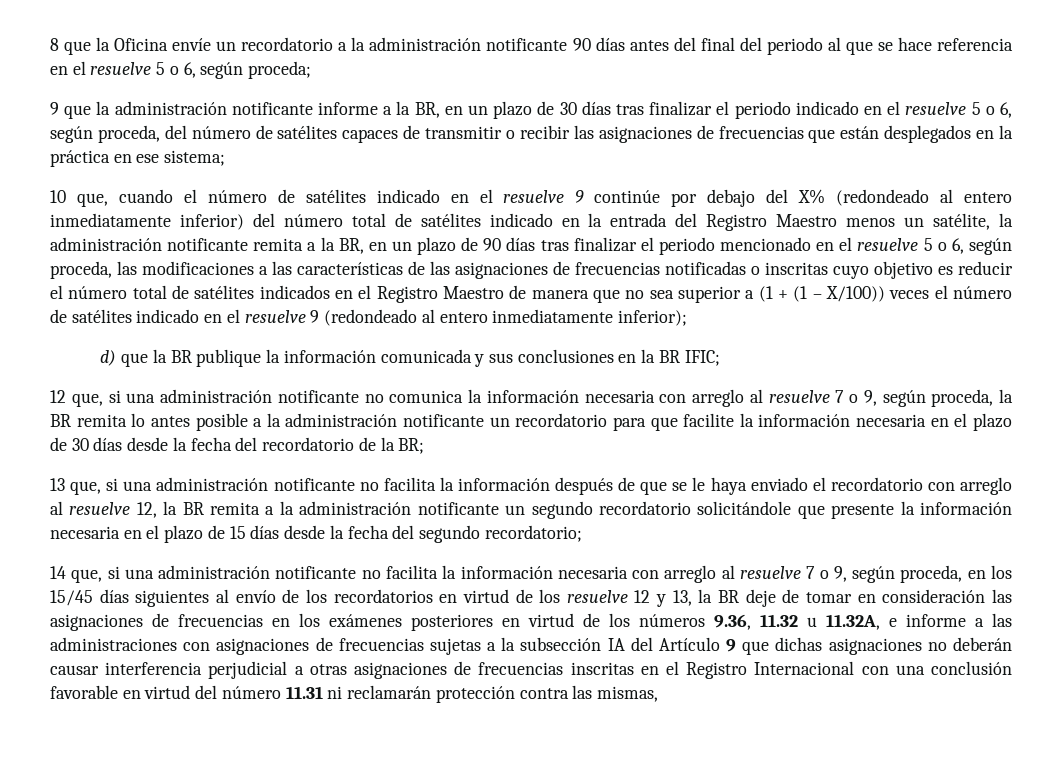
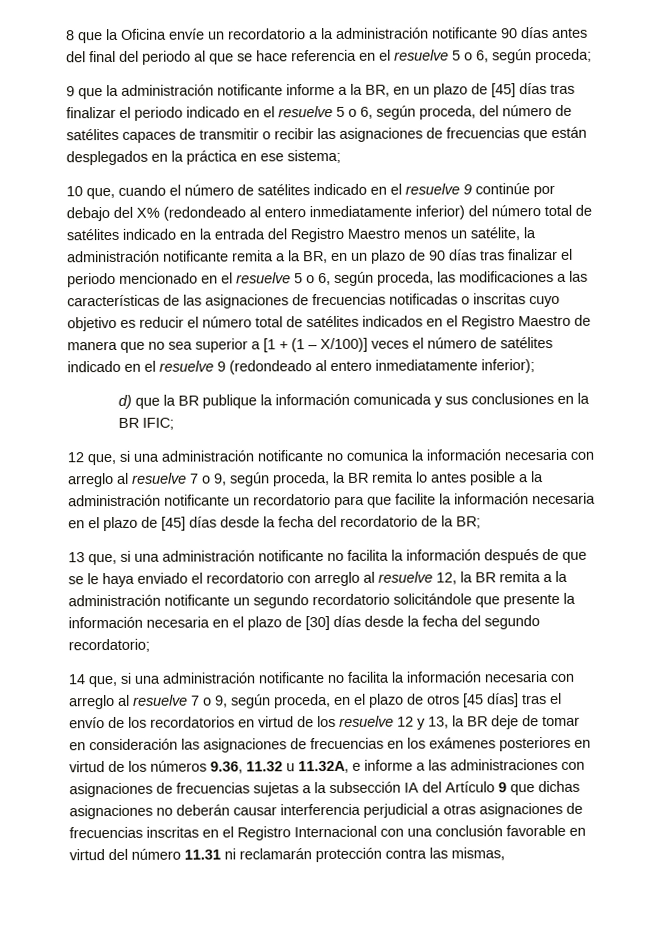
[559,102,577,115] 30 -> [491,83,516,98] [45]
[758,286,773,302] (1 -> [263,338,276,353] [1
[826,286,886,302] X/100)) -> [320,337,368,353] X/100)]
[71,438,89,451] 30 -> [161,516,186,531] [45]
[229,526,246,539] 15 -> [305,616,330,631] [30]
[991,565,1013,579] [50,589,229,607] los 15/45 días siguientes al -> [354,692,562,708] el plazo de otros [45 días] tras el

